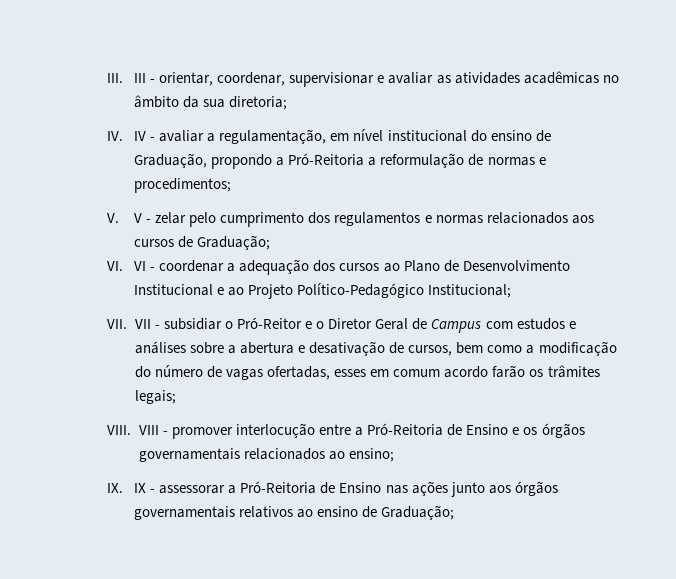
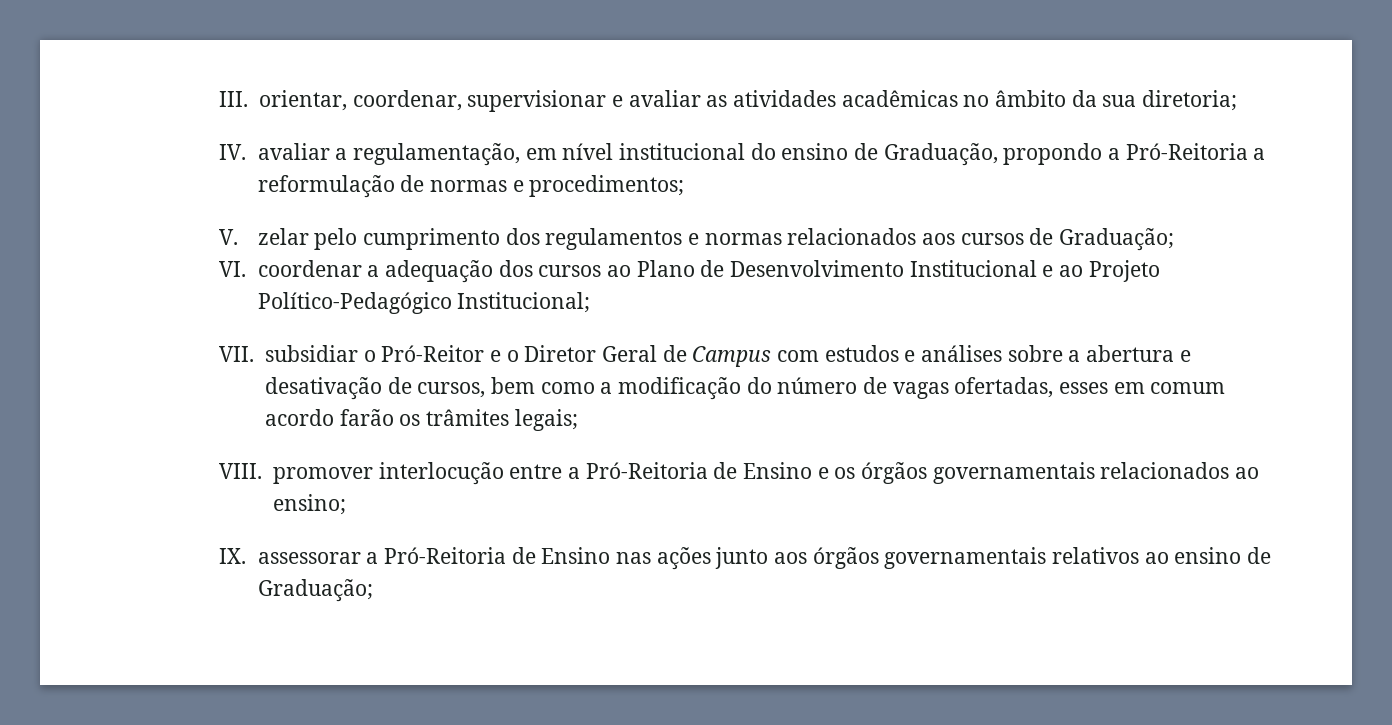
[134,73,156,83] III - -> (249, 99) none
[134,131,156,141] IV - -> (247, 152) none
[134,213,152,223] V - -> (239, 237) none
[134,261,156,271] VI - -> (247, 269) none
[134,319,161,329] VII - -> (255, 354) none
[138,425,169,435] VIII - -> (263, 471) none
[134,483,156,493] IX - -> (247, 556) none

